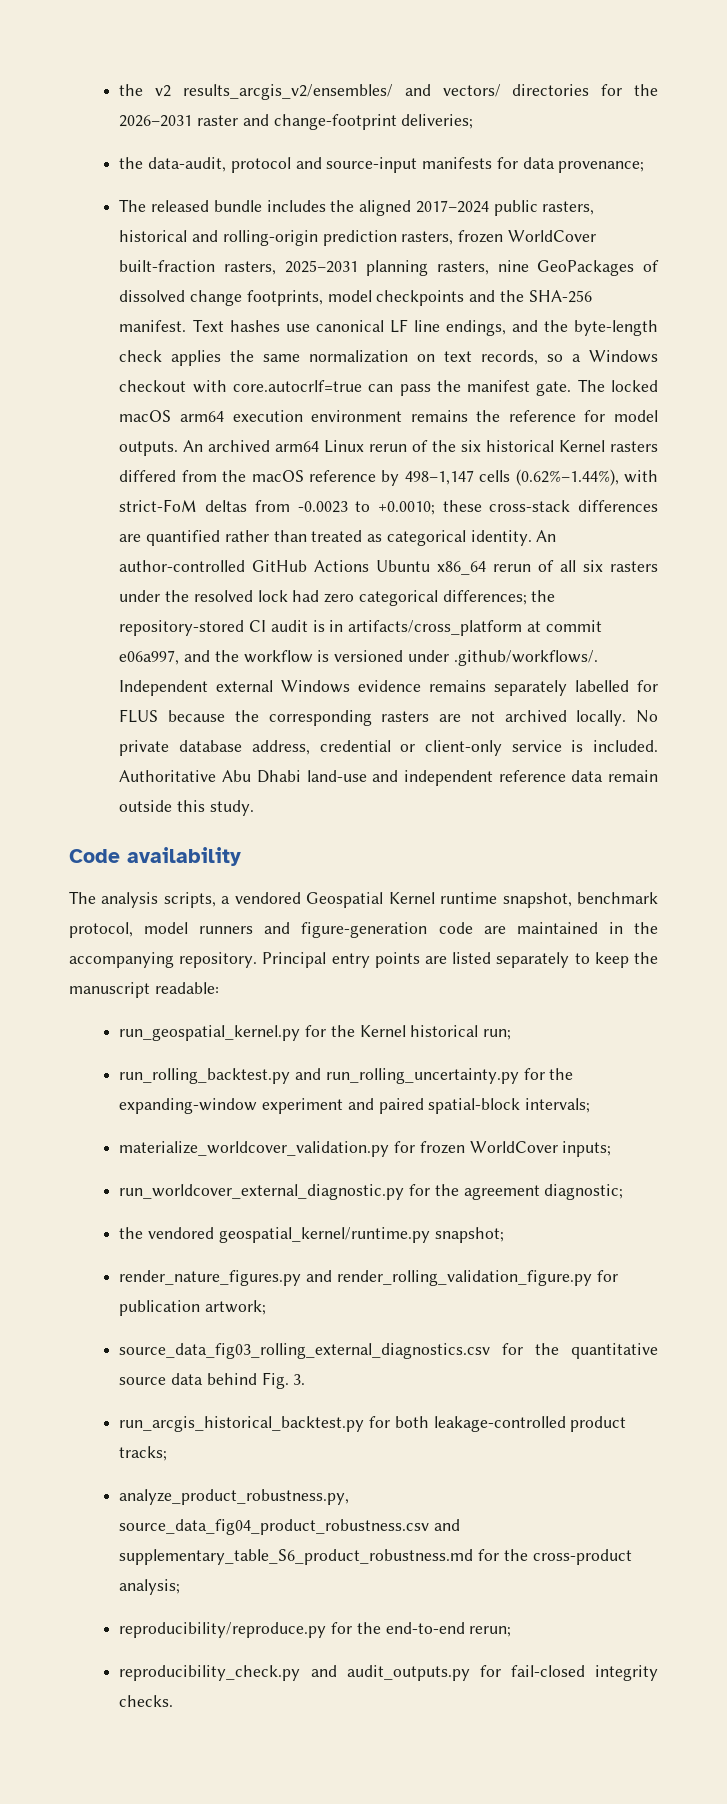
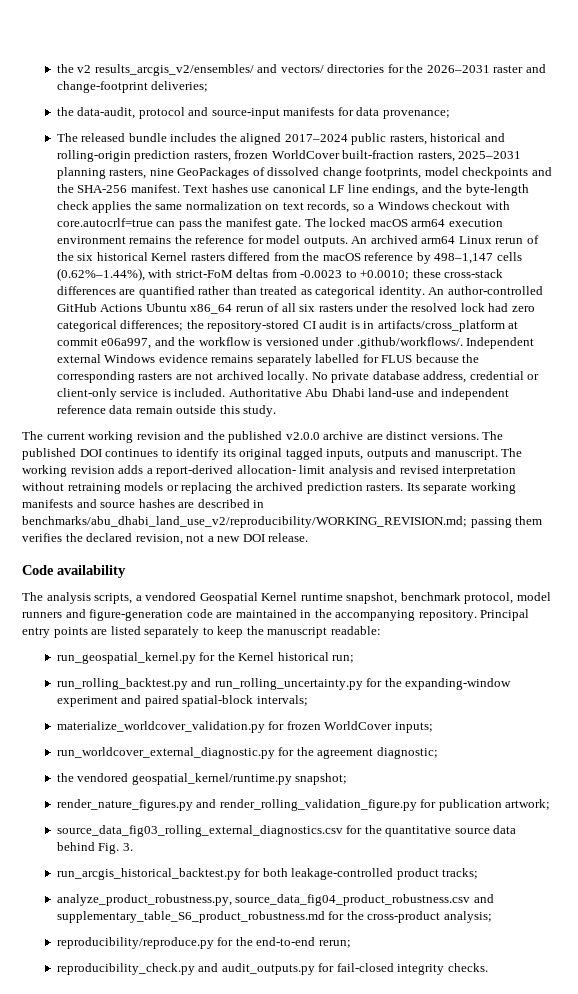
(254, 808) none -> [22,431,504,443] [22,448,523,460] [22,465,517,477] [22,482,516,494] [22,499,265,508] [22,516,543,528] [22,533,309,545] // The current working revision and the published v2.0.0 archive are distinct versions. The published DOI continues to identify its original tagged inputs, outputs and manuscript. The working revision adds a report-derived allocation- limit analysis and revised interpretation without retraining models or replacing the archived prediction rasters. Its separate working manifests and source hashes are described in benchmarks/abu_dhabi_land_use_v2/reproducibility/WORKING_REVISION.md; passing them verifies the declared revision, not a new DOI release.

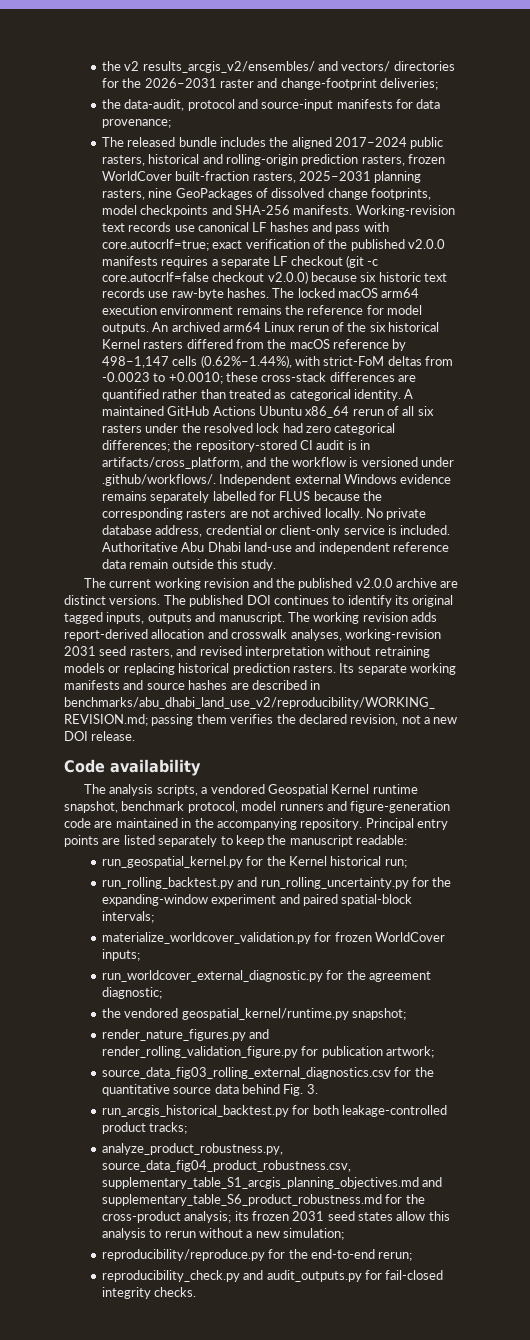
[56,184,529,196] [56,201,510,213] [56,218,302,230] the SHA-256 manifest. Text hashes use canonical LF line endings, and the byte-length check applies the same normalization on text records, so a Windows checkout with core.autocrlf=true can pass the manifest gate. -> [234,205,455,217] [101,222,389,234] [101,239,446,251] [101,255,379,268] [101,271,448,284] [101,288,269,300] SHA-256 manifests. Working-revision text records use canonical LF hashes and pass with core.autocrlf=true; exact verification of the published v2.0.0 manifests requires a separate LF checkout (git -c core.autocrlf=false checkout v2.0.0) because six historic text records use raw-byte hashes.
[428,286,543,295] An author-controlled -> [404,389,414,399] [101,406,164,416] A maintained
[377,320,519,332] [56,338,152,349] artifacts/cross_platform at commit e06a997, -> [101,457,243,469] artifacts/cross_platform,
[146,465,373,477] a report-derived allocation- limit analysis -> [64,629,441,641] [64,646,173,658] report-derived allocation and crosswalk analyses, working-revision 2031 seed rasters,
[235,482,304,491] the archived -> [178,663,230,673] historical
[235,894,471,906] source_data_fig04_product_robustness.csv -> [101,1160,351,1172] [101,1177,419,1189] source_data_fig04_product_robustness.csv, supplementary_table_S1_arcgis_planning_objectives.md
(492, 917) none -> [234,1211,450,1221] [101,1228,345,1240] its frozen 2031 seed states allow this analysis to rerun without a new simulation;

